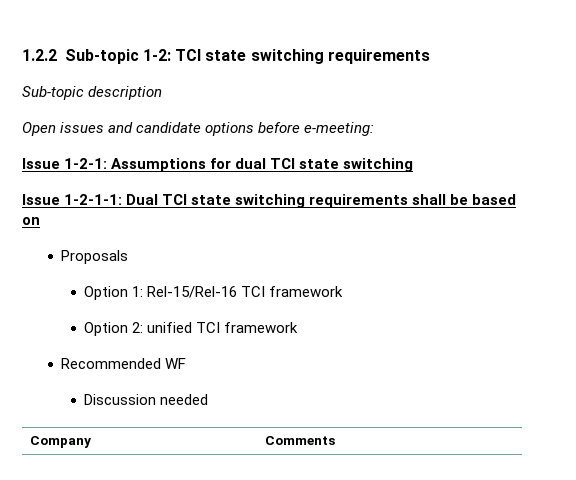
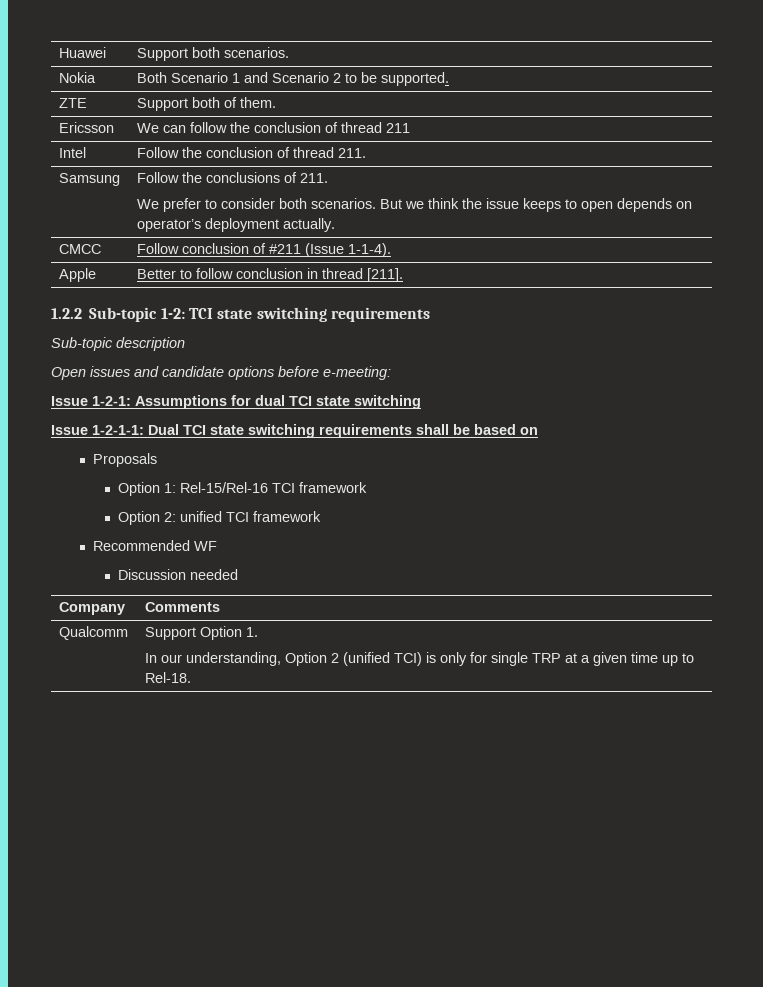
(22, 55) none -> [59,47,107,58] [137,47,290,61] [59,72,97,83] [137,72,450,86] [59,98,88,108] [137,97,277,111] [59,122,115,133] [137,122,411,133] [59,147,87,158] [137,147,367,158] [59,173,121,186] [137,172,329,183] [137,198,693,212] [137,218,336,232] [59,244,102,254] [137,243,392,257] [59,268,97,282] [137,268,404,282] Huawei | Support both scenarios. // Nokia | Both Scenario 1 and Scenario 2 to be supported. // ZTE | Support both of them. // Ericsson | We can follow the conclusion of thread 211 // Intel | Follow the conclusion of thread 211. // Samsung | Follow the conclusions of 211. // We prefer to consider both scenarios. But we think the issue keeps to open depends on operator’s deployment actually. // CMCC | Follow conclusion of #211 (Issue 1-1-4). // Apple | Better to follow conclusion in thread [211]. //
(336, 440) none -> [59,626,129,640] [145,626,259,640] [145,652,695,666] [145,672,192,683] // Qualcomm | Support Option 1. // In our understanding, Option 2 (unified TCI) is only for single TRP at a given time up to Rel-18.

